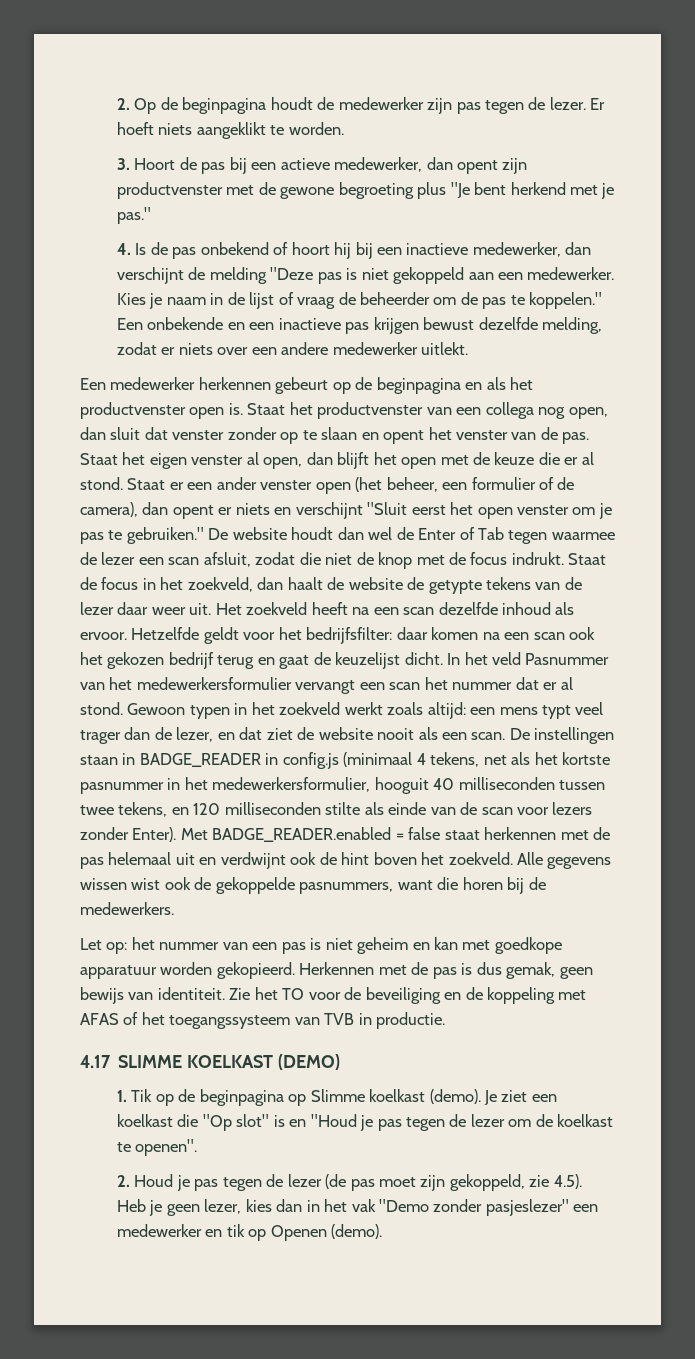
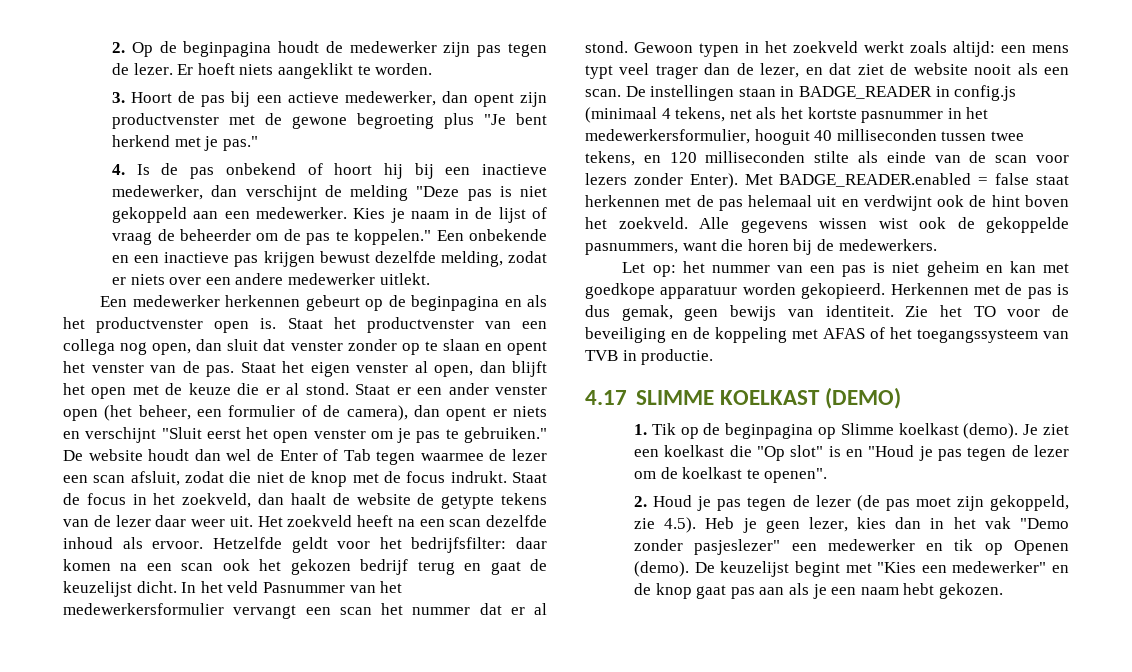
(383, 1231) none -> [694,561,1069,577] [634,583,1003,599] De keuzelijst begint met "Kies een medewerker" en de knop gaat pas aan als je een naam hebt gekozen.

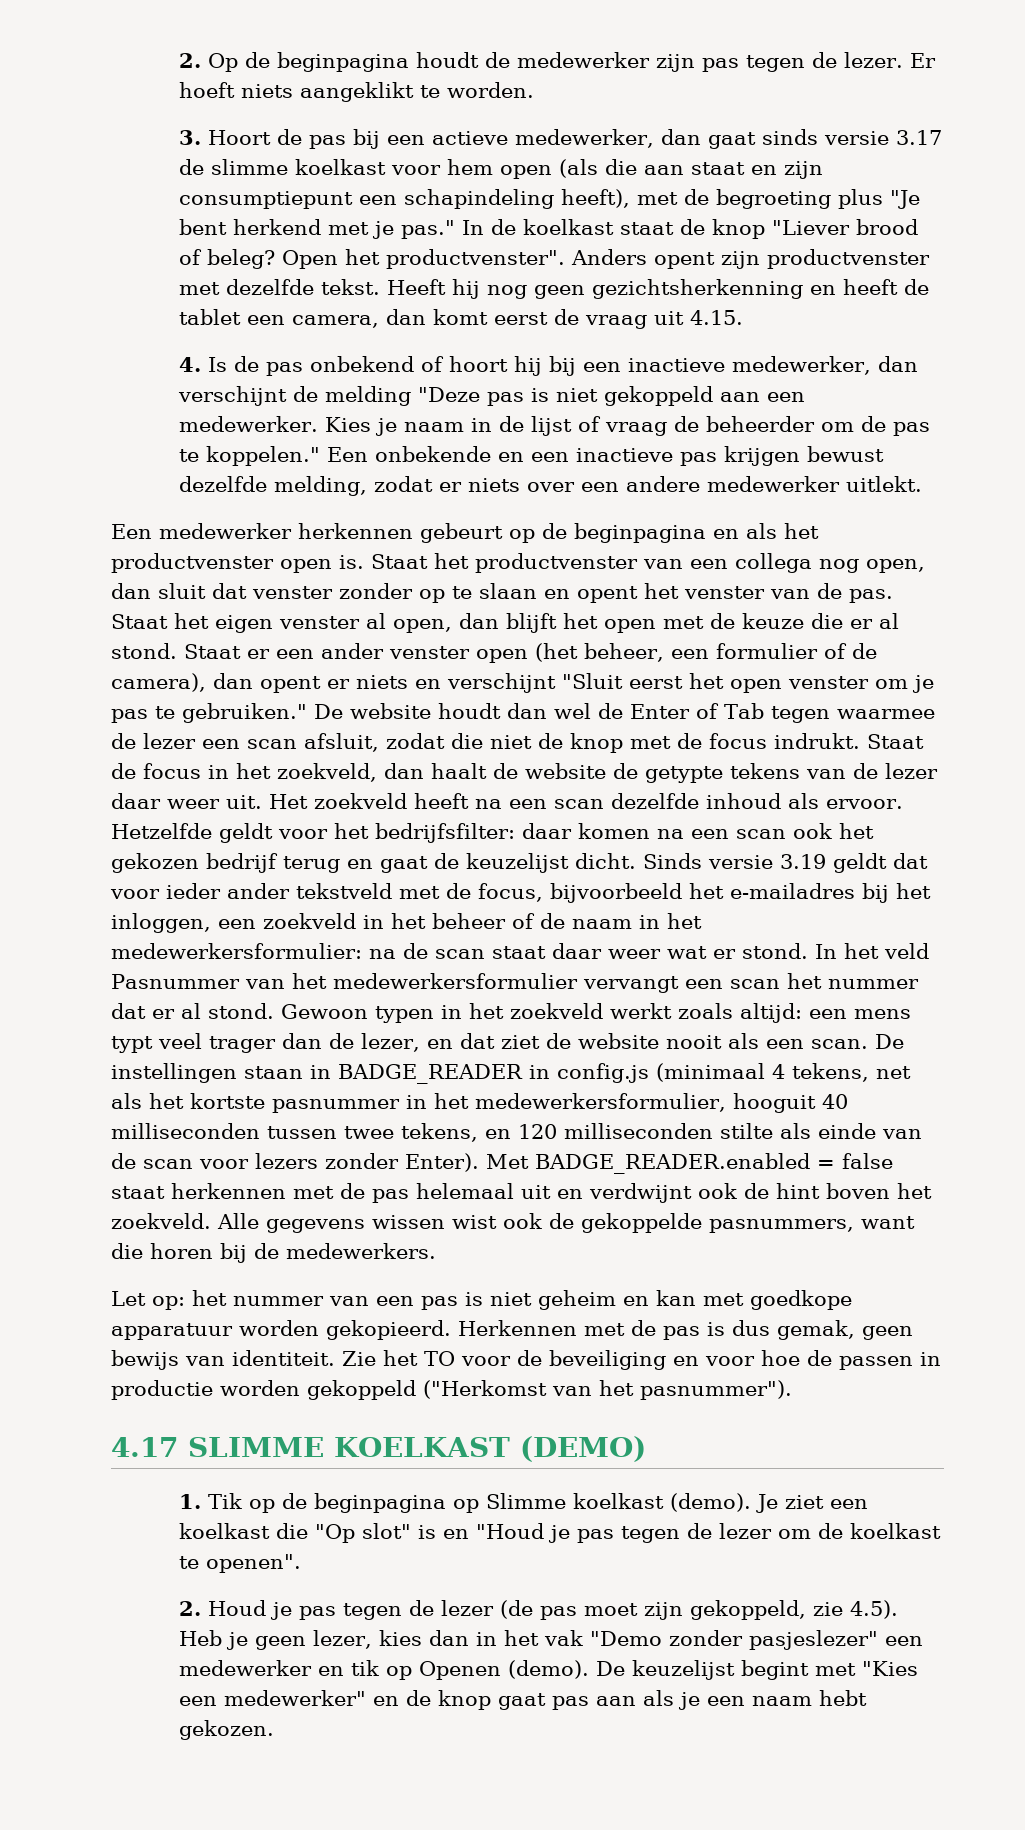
[473,92,547,107] [112,113,348,129] opent zijn productvenster met de gewone -> [707,129,942,149] [178,159,823,179] [178,189,709,209] gaat sinds versie 3.17 de slimme koelkast voor hem open (als die aan staat en zijn consumptiepunt een schapindeling heeft), met de
(258, 143) none -> [461,219,918,239] [178,249,930,269] [178,279,929,299] [178,309,743,329] In de koelkast staat de knop "Liever brood of beleg? Open het productvenster". Anders opent zijn productvenster met dezelfde tekst. Heeft hij nog geen gezichtsherkenning en heeft de tablet een camera, dan komt eerst de vraag uit 4.15.
(177, 587) none -> [643,853,928,873] [110,883,931,903] [111,913,702,933] [111,943,808,959] Sinds versie 3.19 geldt dat voor ieder ander tekstveld met de focus, bijvoorbeeld het e-mailadres bij het inloggen, een zoekveld in het beheer of de naam in het medewerkersformulier: na de scan staat daar weer wat er stond.
[693,327,1069,343] [585,349,714,365] de koppeling met AFAS of het toegangssysteem van TVB in productie. -> [705,1350,941,1370] [111,1380,792,1400] voor hoe de passen in productie worden gekoppeld ("Herkomst van het pasnummer").

